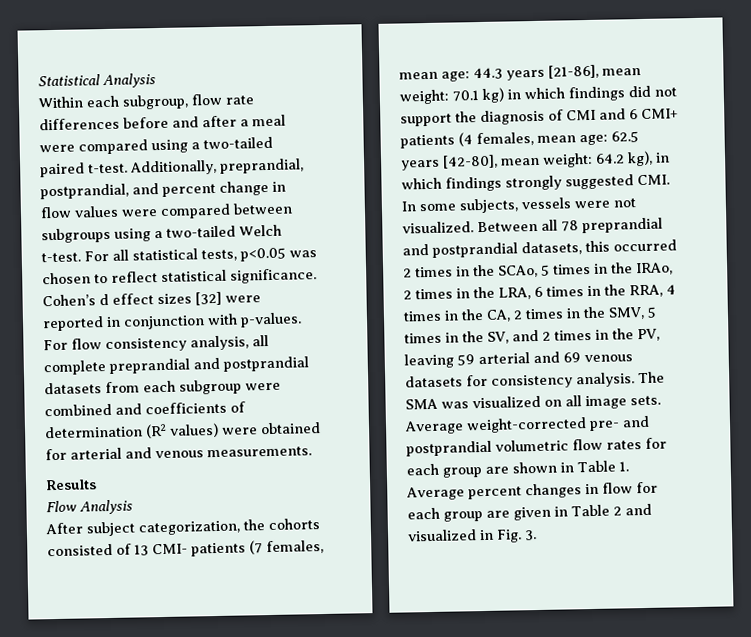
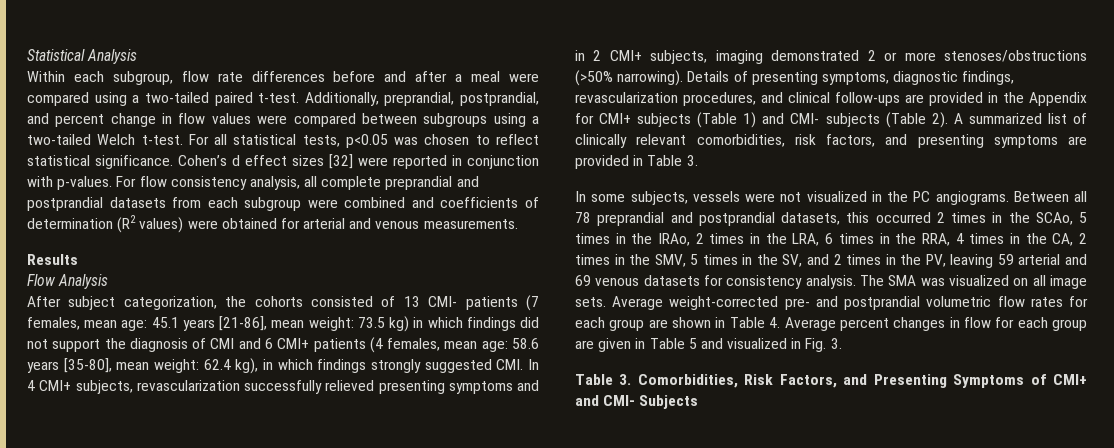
[473,67,503,80] 44.3 -> [151,317,179,328] 45.1
[452,90,479,102] 70.1 -> [357,317,385,328] 73.5
[611,131,639,143] [401,152,625,171] 62.5 years [42-80], mean weight: 64.2 -> [511,338,539,349] [27,358,231,373] 58.6 years [35-80], mean weight: 62.4
(417, 206) none -> [27,380,539,394] [575,50,1087,64] [575,70,1015,86] [575,92,1087,106] [575,112,1087,128] [575,134,1087,148] [575,155,698,169] [575,191,586,202] 4 CMI+ subjects, revascularization successfully relieved presenting symptoms and in 2 CMI+ subjects, imaging demonstrated 2 or more stenoses/obstructions (>50% narrowing). Details of presenting symptoms, diagnostic findings, revascularization procedures, and clinical follow-ups are provided in the Appendix for CMI+ subjects (Table 1) and CMI- subjects (Table 2). A summarized list of clinically relevant comorbidities, risk factors, and presenting symptoms are provided in Table 3. // In
[402,221,474,234] visualized. -> [806,191,1009,205] visualized in the PC angiograms.
[618,461,629,472] 1. -> [769,317,781,328] 4.
[612,506,622,516] 2 -> [688,338,697,349] 5
(537, 535) none -> [575,374,1087,388] [575,395,699,409] // Table 3. Comorbidities, Risk Factors, and Presenting Symptoms of CMI+ and CMI- Subjects

